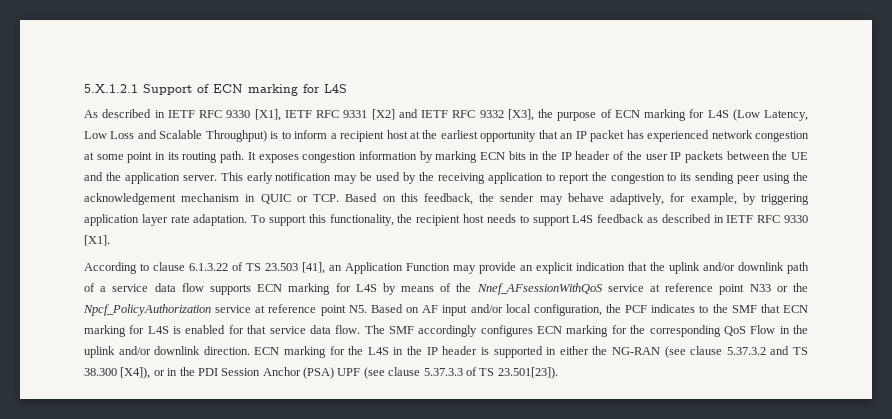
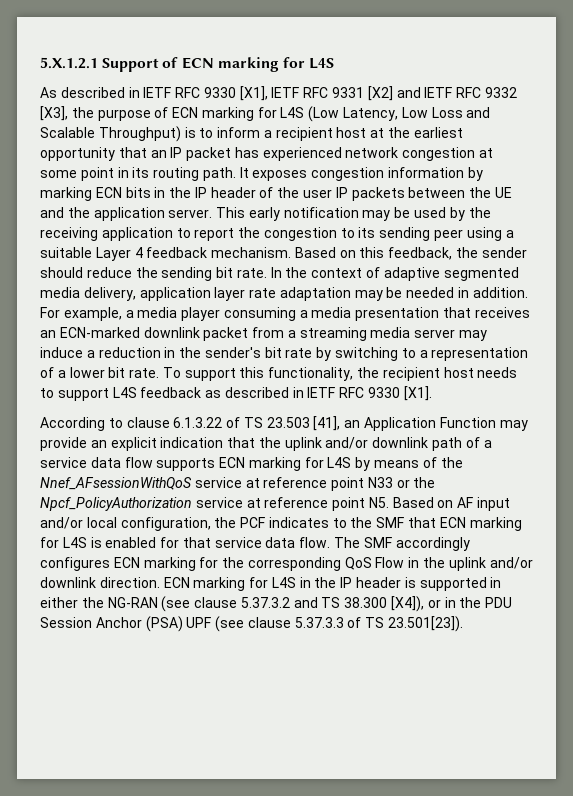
[793,172,809,181] [84,193,340,205] the acknowledgement mechanism in QUIC or TCP. -> [505,230,514,238] [40,247,292,261] a suitable Layer 4 feedback mechanism.
[539,193,809,205] [84,214,248,226] may behave adaptively, for example, by triggering application layer rate adaptation. -> [40,267,519,281] [40,287,528,301] [40,307,530,321] [40,327,488,341] [40,347,529,361] [40,367,160,378] should reduce the sending bit rate. In the context of adaptive segmented media delivery, application layer rate adaptation may be needed in addition. For example, a media player consuming a media presentation that receives an ECN-marked downlink packet from a streaming media server may induce a reduction in the sender's bit rate by switching to a representation of a lower bit rate.
[348,346,364,355] the -> (269, 582) none
[197,368,218,376] PDI -> [485,597,513,608] PDU

